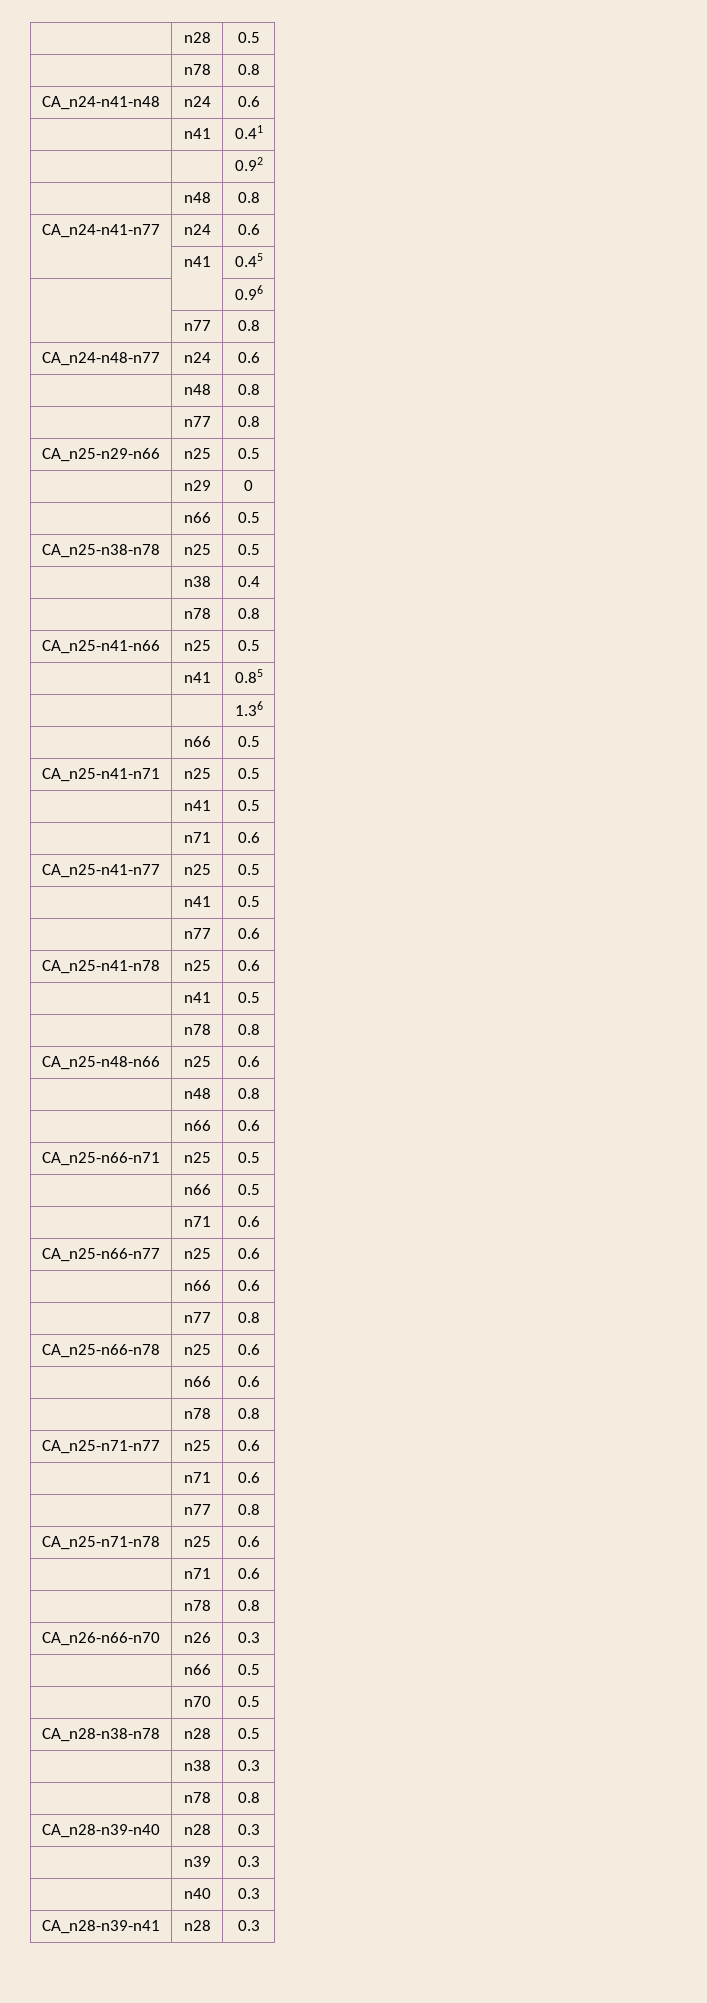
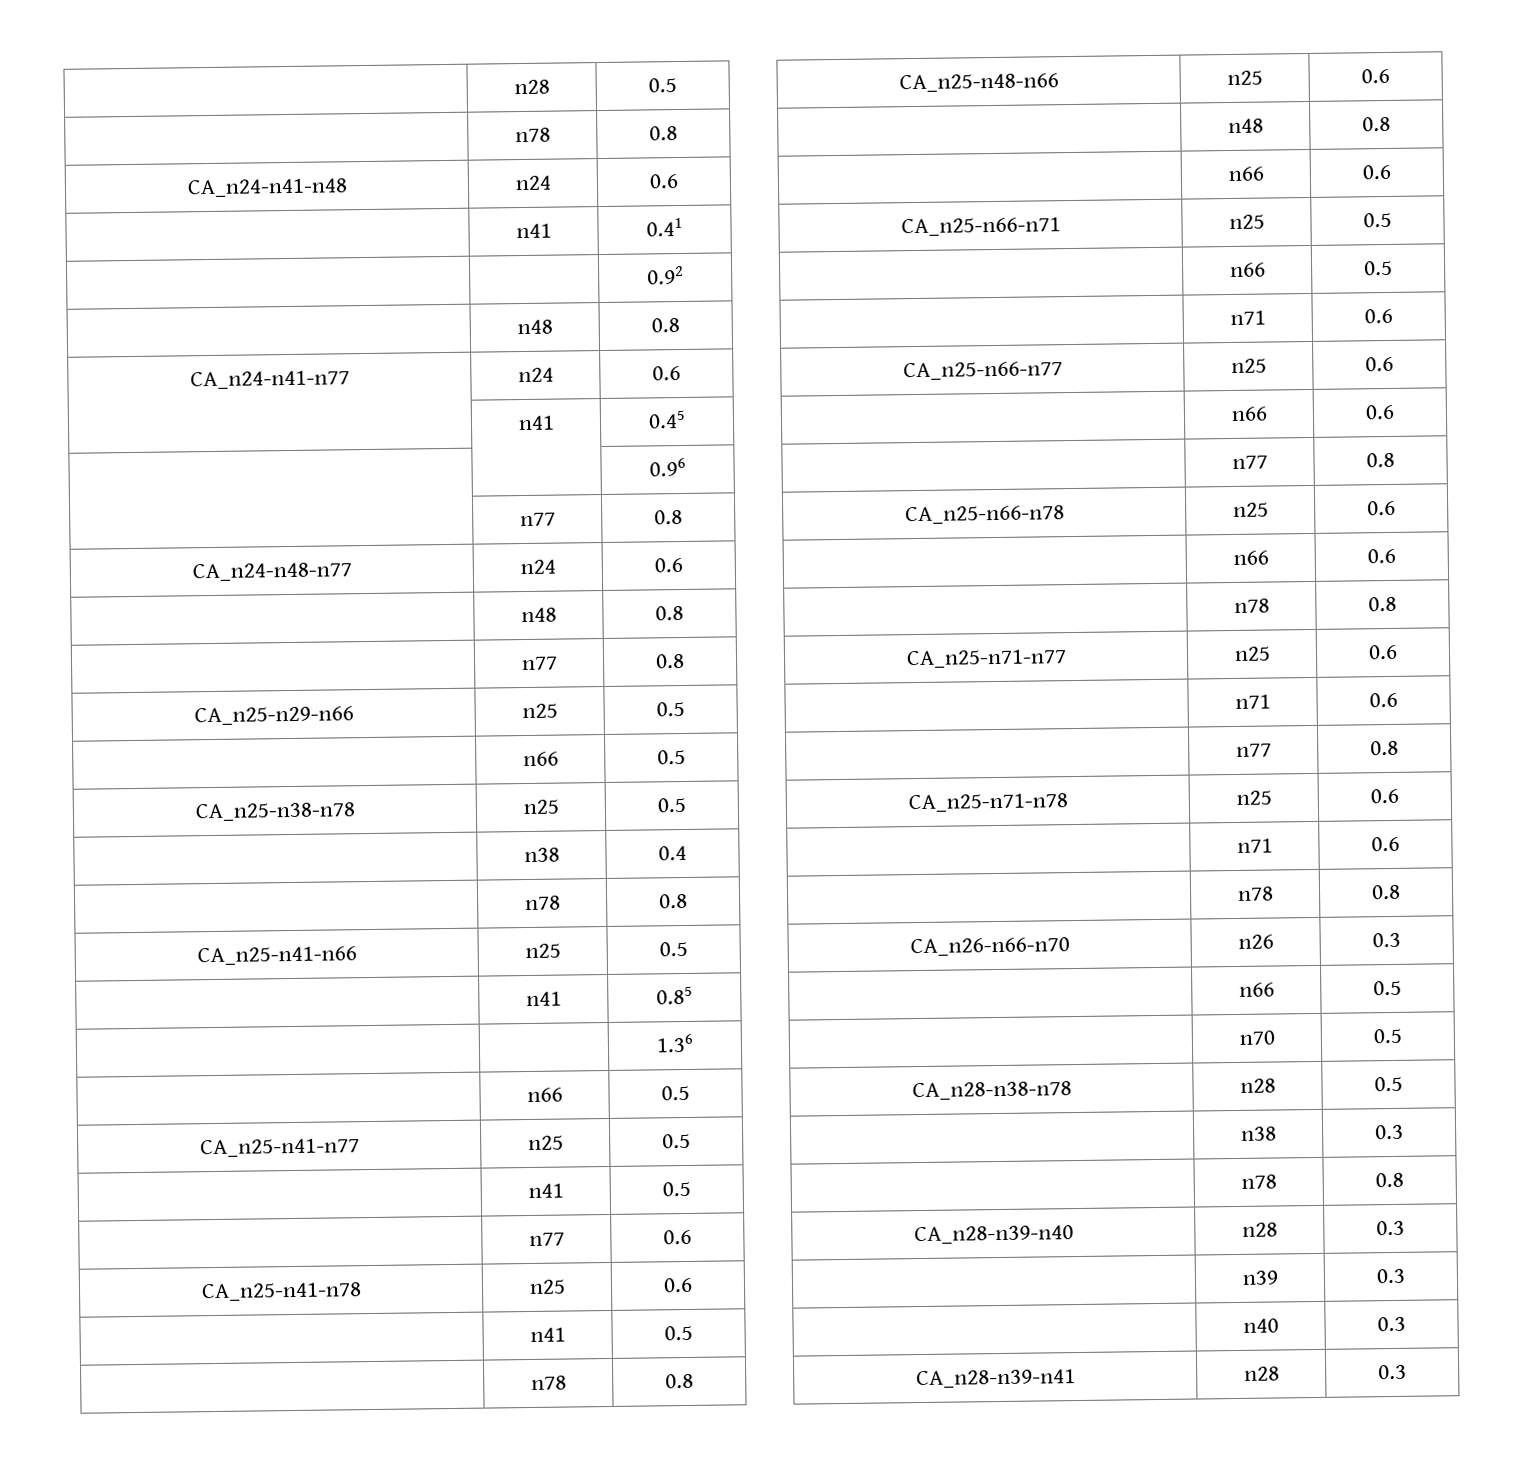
[183,480,211,491] [244,480,253,491] // | n29 | 0 -> (685, 709) none
[42,768,160,782] [183,768,211,779] [237,768,260,779] [183,800,211,811] [237,800,260,811] [183,832,211,843] [237,832,260,843] // CA_n25-n41-n71 | n25 | 0.5 // | n41 | 0.5 // | n71 | 0.6 -> (690, 1093) none

